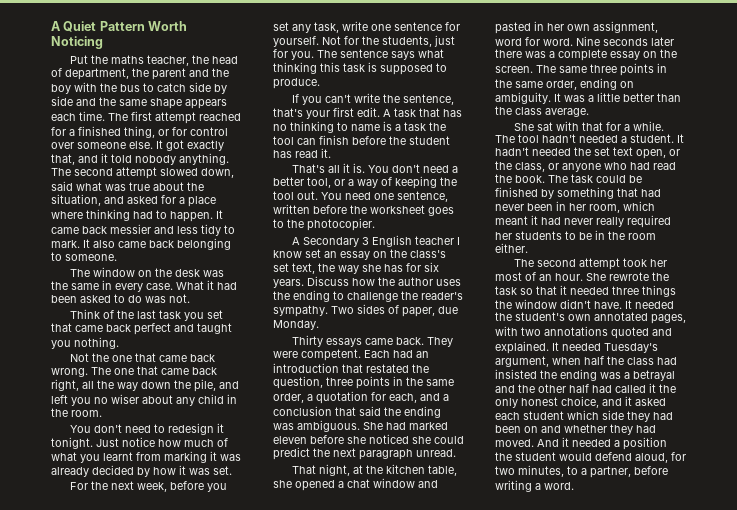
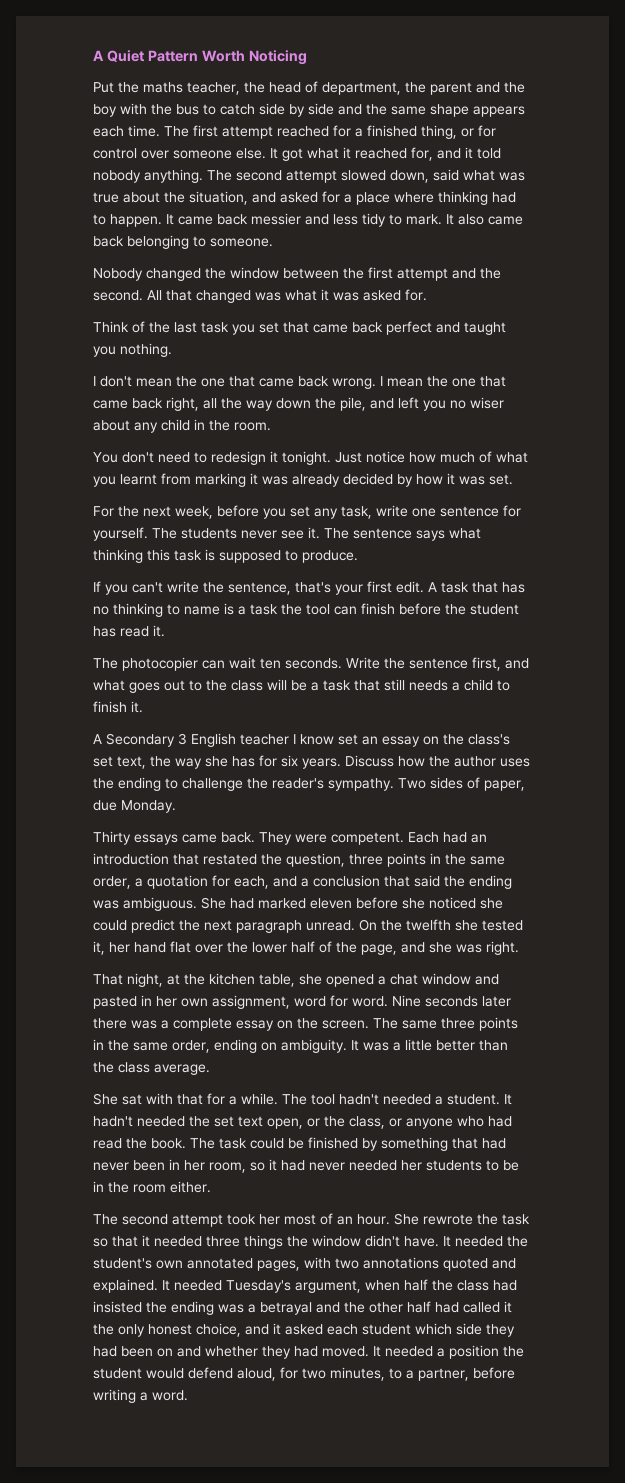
[187,140,224,151] [51,154,75,165] exactly that, -> [307,147,433,161] what it reached for,
[69,267,224,277] [51,280,237,292] [51,294,190,303] The window on the desk was the same in every case. What it had been asked to do was not. -> [93,267,501,281] [93,289,427,303] Nobody changed the window between the first attempt and the second. All that changed was what it was asked for.
[69,353,89,362] Not -> [93,376,172,387] I don't mean
[91,367,111,375] The -> [380,376,448,387] I mean the
[322,35,455,47] [273,49,314,60] Not for the students, just for you. -> [152,527,320,539] The students never see it.
[291,163,458,173] [273,176,457,189] [273,191,448,202] [273,204,454,216] [273,218,375,231] That's all it is. You don't need a better tool, or a way of keeping the tool out. You need one sentence, written before the worksheet goes to the photocopier. -> [93,657,529,671] [93,679,510,693] [93,701,143,713] The photocopier can wait ten seconds. Write the sentence first, and what goes out to the class will be a task that still needs a child to finish it.
(456, 453) none -> [359,919,523,931] [93,941,519,955] On the twelfth she tested it, her hand flat over the lower half of the page, and she was right.
[623,201,655,211] [495,216,528,225] which meant -> [250,1162,265,1171] so
[596,215,671,228] really required -> [349,1160,397,1171] needed
[537,437,569,447] And it -> [373,1346,381,1357] It

